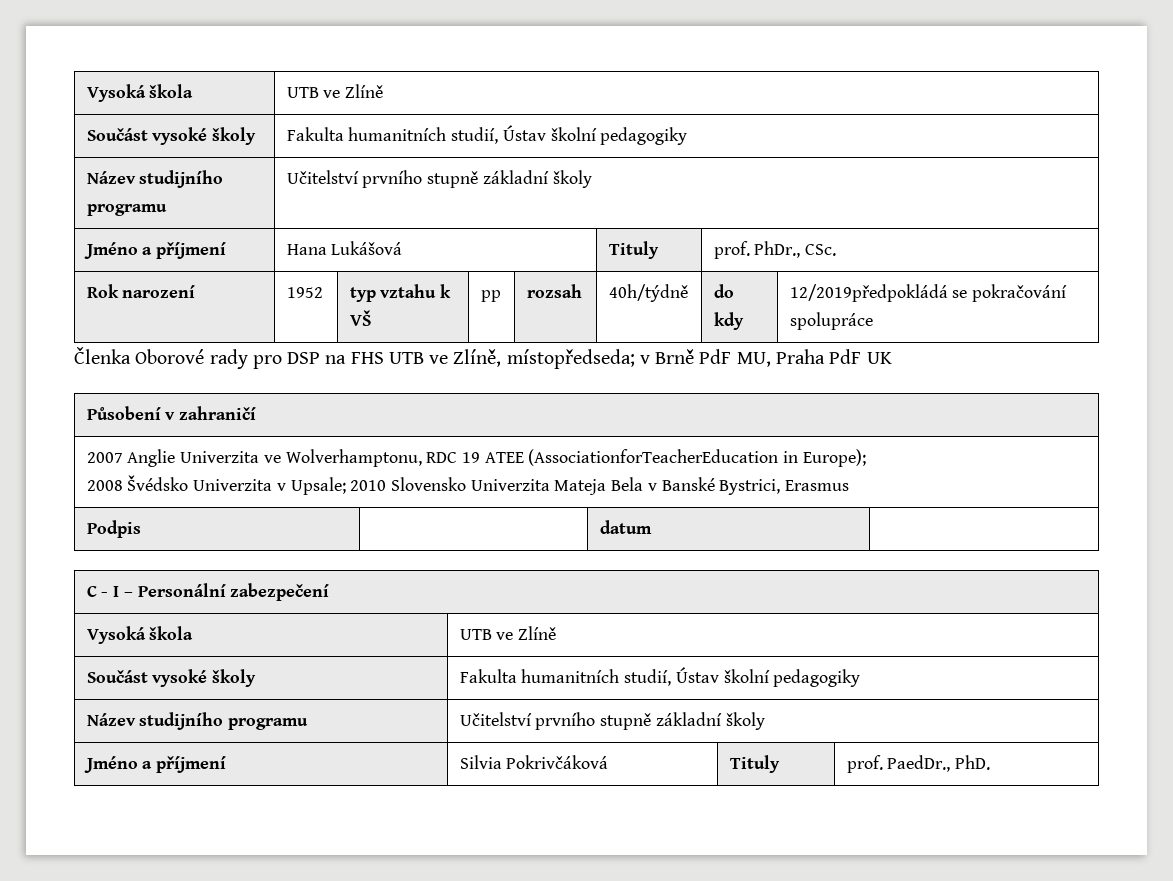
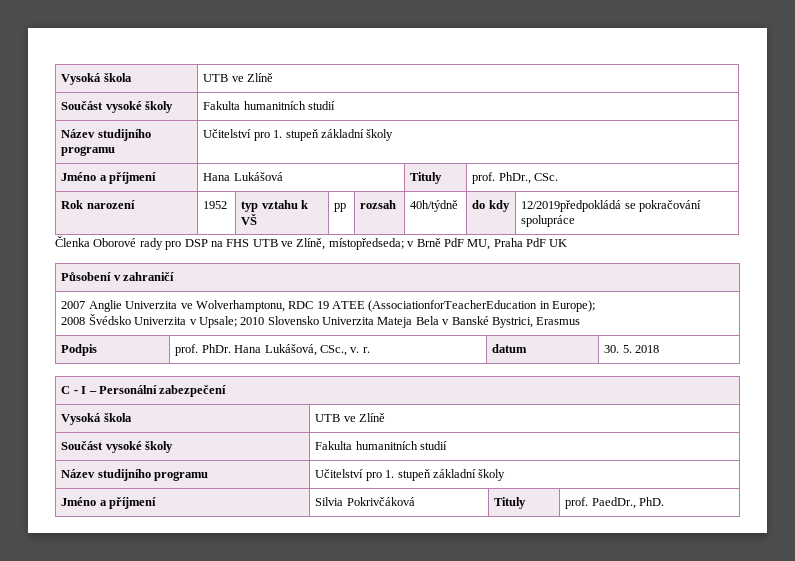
[451,125,688,145] [86,170,224,188] [86,204,167,216] [286,170,479,188] studií, Ústav školní pedagogiky // Název studijního programu | Učitelství prvního stupně -> [308,101,336,110] [61,129,151,141] [61,146,116,156] [203,129,319,141] studií // Název studijního programu | Učitelství pro 1. stupeň
[599,520,652,534] | datum | -> [175,344,370,356] [492,344,528,353] [604,345,660,353] prof. PhDr. Hana Lukášová, CSc., v. r. | datum | 30. 5. 2018
[624,667,861,687] [86,712,309,730] [459,712,652,730] studií, Ústav školní pedagogiky // Název studijního programu | Učitelství prvního stupně -> [420,441,448,450] [61,469,209,481] [315,469,431,481] studií // Název studijního programu | Učitelství pro 1. stupeň

